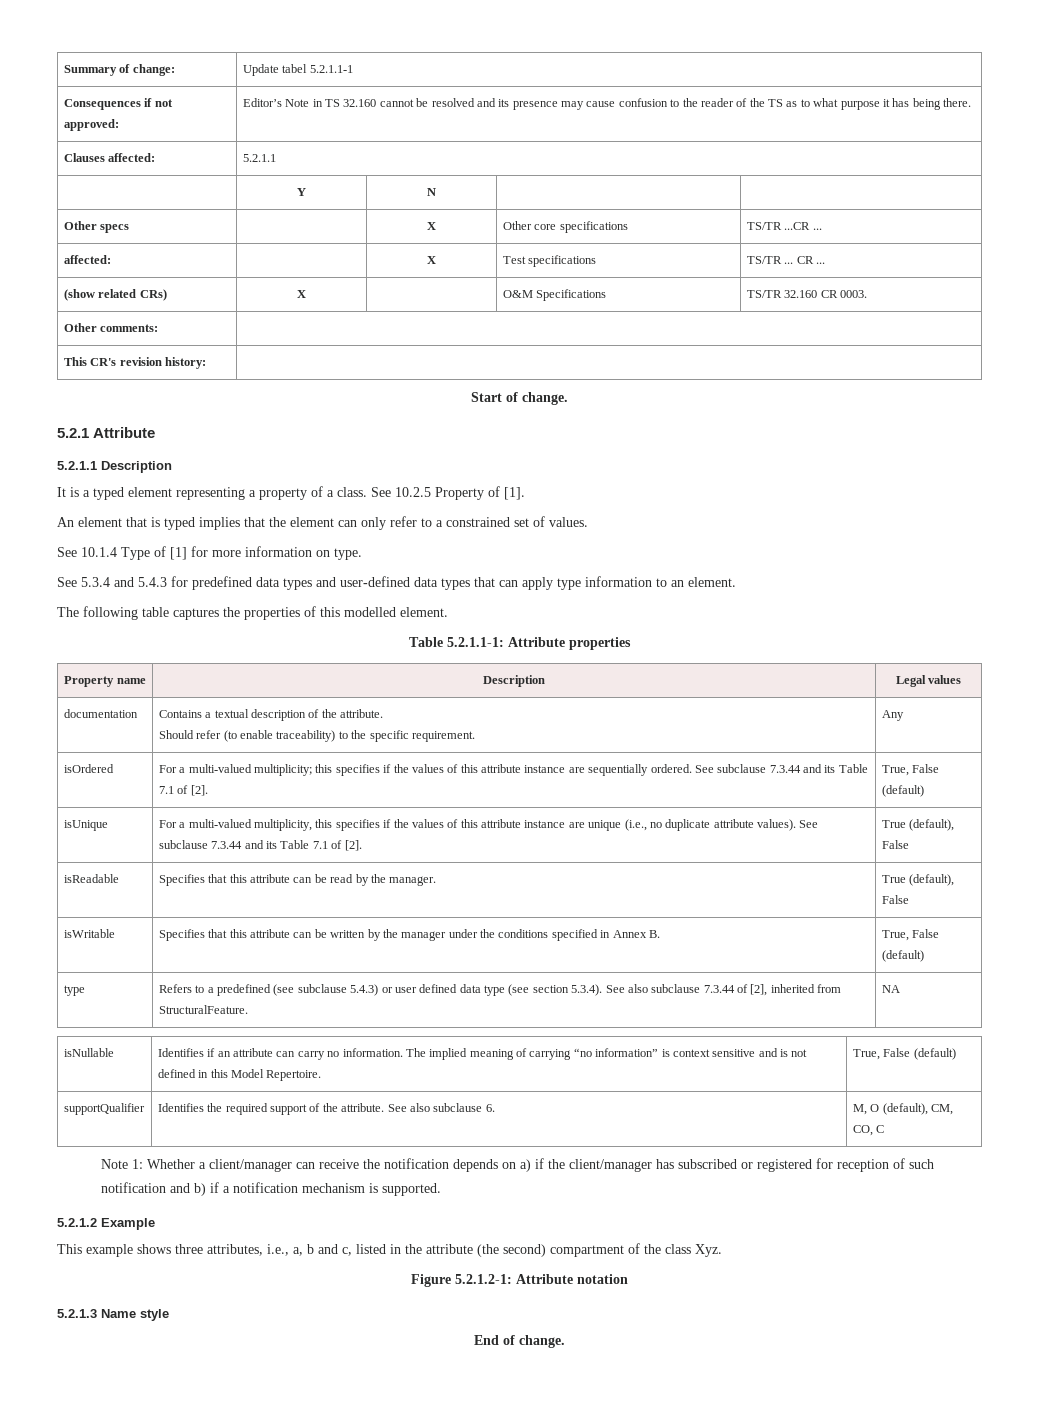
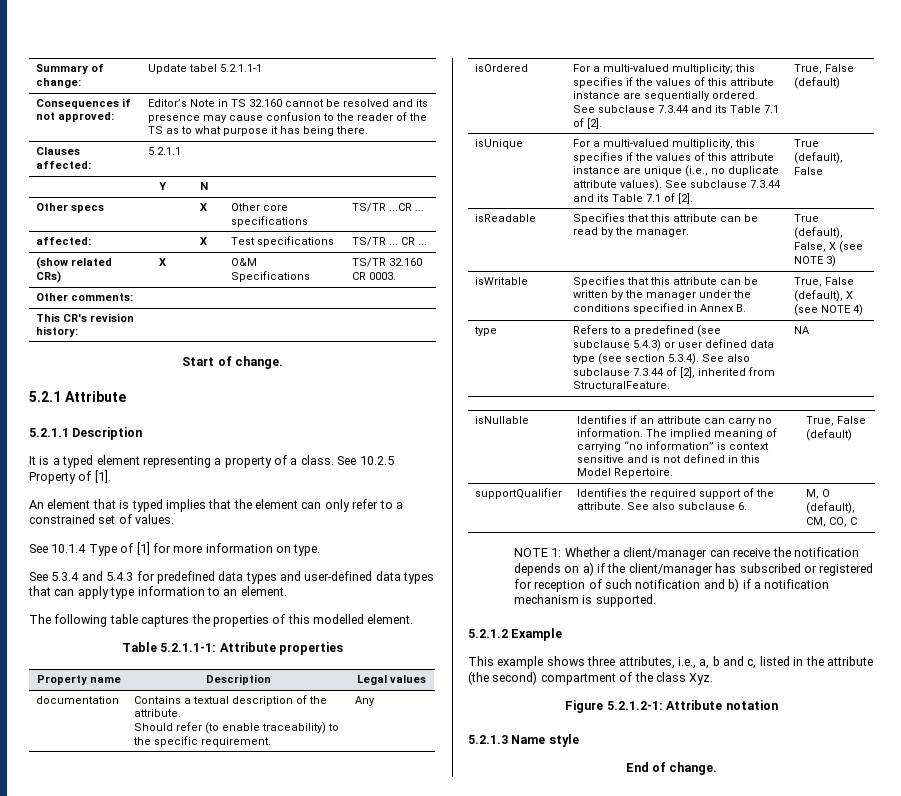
[881,895,909,904] False -> [794,241,864,253] [794,255,837,267] False, X (see NOTE 3)
[881,950,924,962] (default) -> [794,290,854,302] [794,304,864,316] (default), X (see NOTE 4)
[101,1159,129,1169] Note -> [513,548,548,557] NOTE

